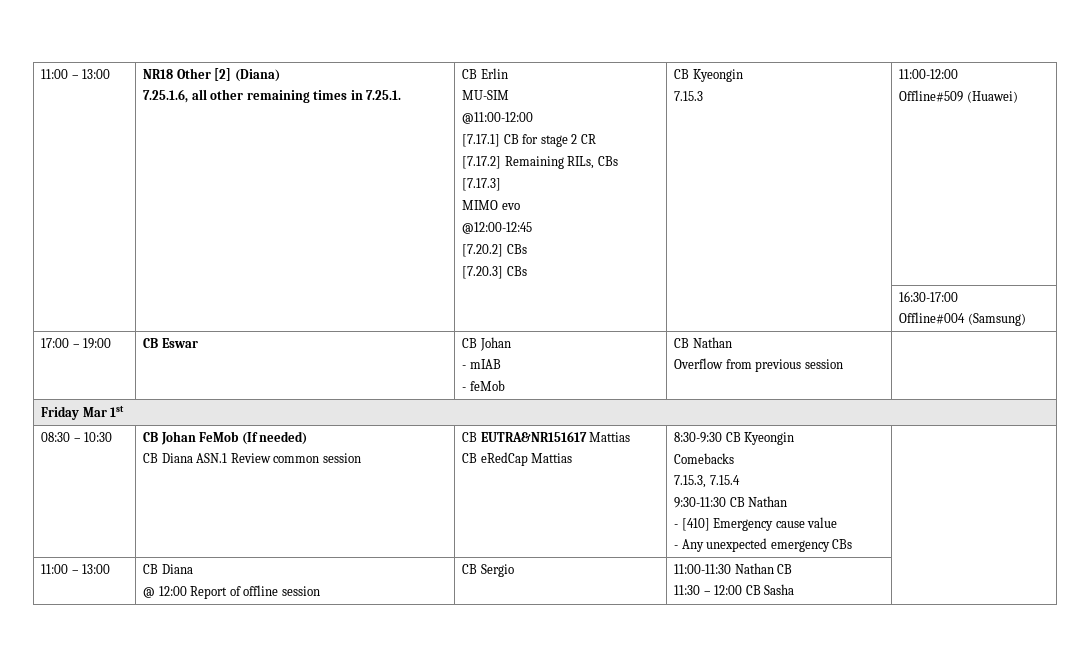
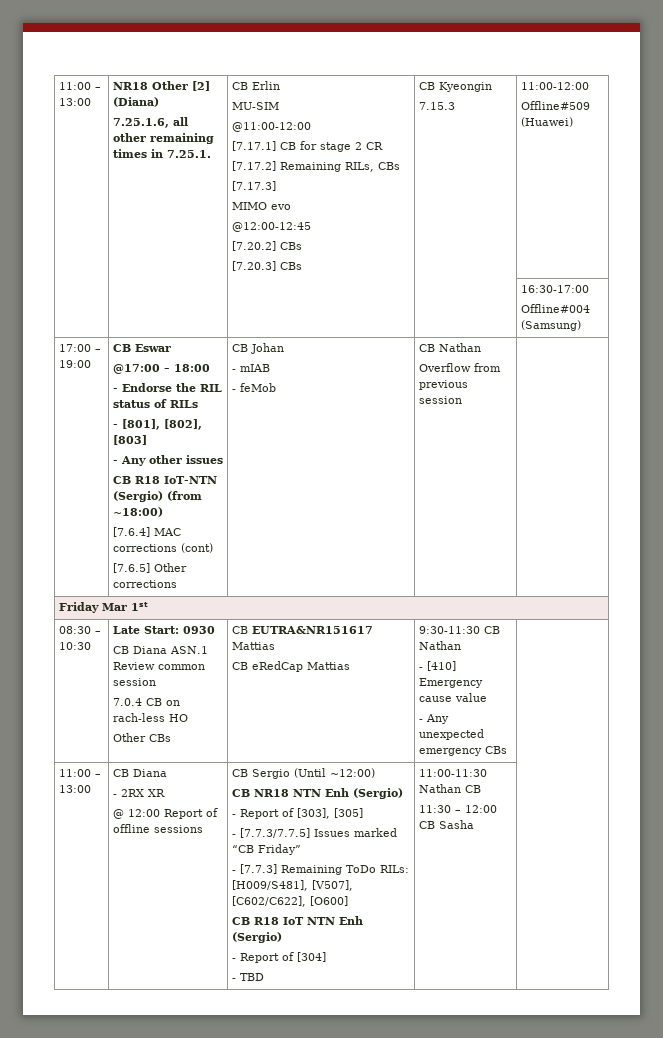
(198, 343) none -> [112,364,210,374] [112,383,222,392] [112,399,198,408] [112,419,202,430] [112,435,147,445] [112,455,223,466] [112,476,217,484] [112,491,202,502] [112,507,163,517] [112,527,181,537] [112,543,213,553] [112,563,187,573] [112,580,177,588] // @17:00 – 18:00 // - Endorse the RIL status of RILs // - [801], [802], [803] // - Any other issues // CB R18 IoT-NTN (Sergio) (from ~18:00) // [7.6.4] MAC corrections (cont) // [7.6.5] Other corrections
[143,431,308,445] CB Johan FeMob (If needed) -> [112,626,215,634] Late Start: 0930
(361, 458) none -> [112,698,180,706] [112,713,188,722] [112,733,171,742] // 7.0.4 CB on rach-less HO // Other CBs
[674,432,795,445] [674,453,735,464] [674,475,740,488] 8:30-9:30 CB Kyeongin // Comebacks // 7.15.3, 7.15.4 // -> (350, 666) none
(193, 569) none -> [112,789,165,797] // - 2RX XR
[281,586,320,596] session -> [153,825,203,833] sessions
(514, 570) none -> [293,768,375,778] [231,788,403,799] [231,808,363,819] [231,828,397,838] [231,844,301,855] [231,864,409,875] [231,880,353,891] [231,896,348,907] [231,916,363,925] [231,932,282,943] [231,952,326,963] [231,973,264,981] (Until ~12:00) // CB NR18 NTN Enh (Sergio) // - Report of [303], [305] // - [7.7.3/7.7.5] Issues marked “CB Friday” // - [7.7.3] Remaining ToDo RILs: [H009/S481], [V507], [C602/C622], [O600] // CB R18 IoT NTN Enh (Sergio) // - Report of [304] // - TBD

